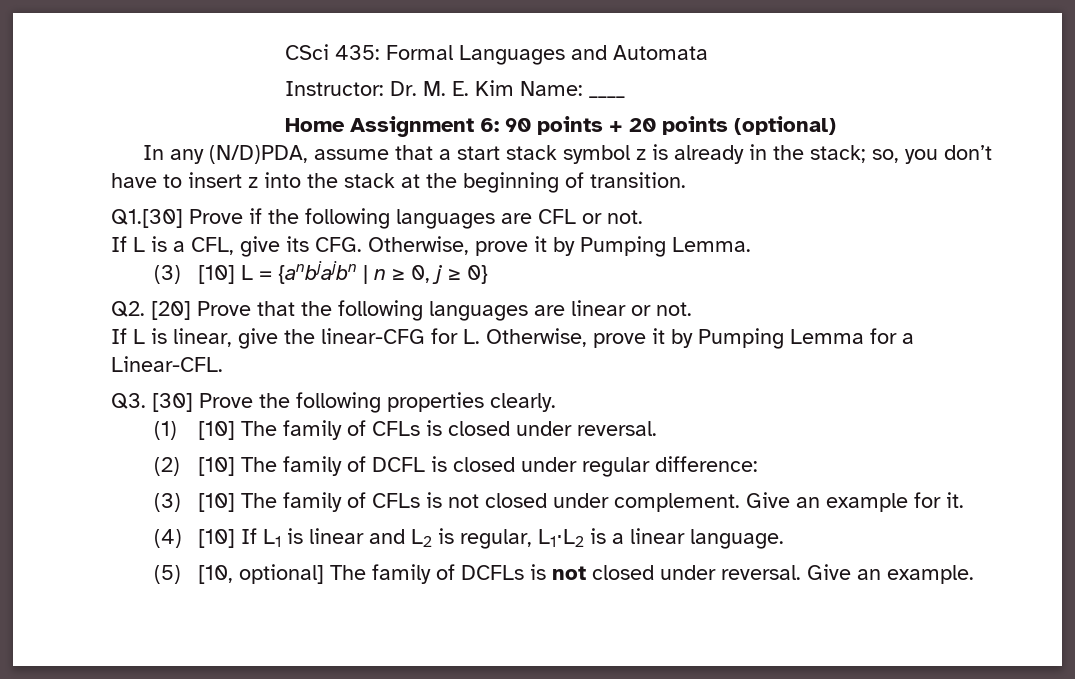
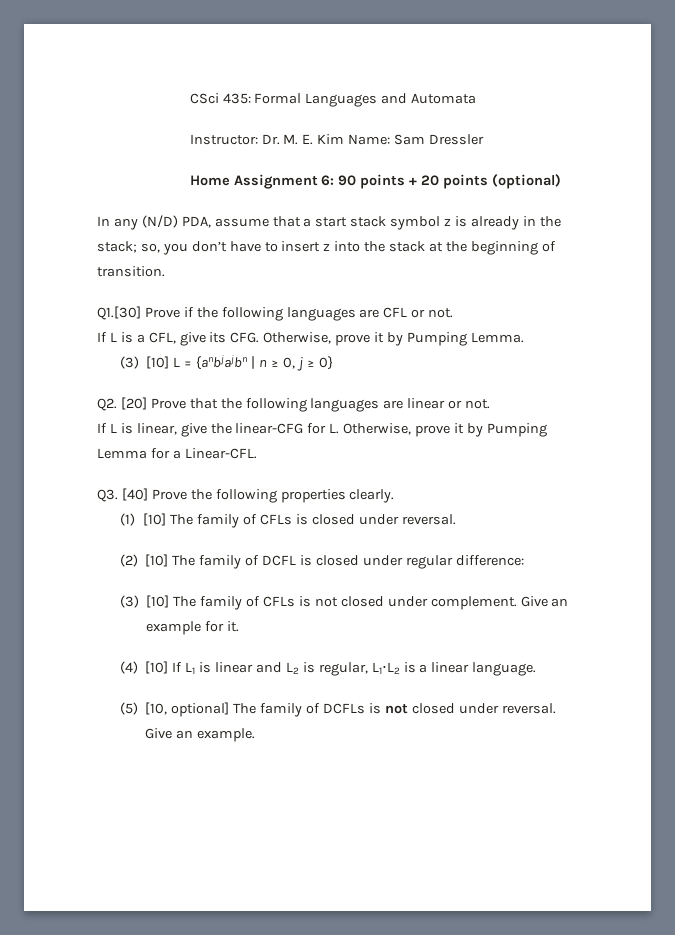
[588,96,625,98] ____ -> [394,134,485,145] Sam Dressler
[209,145,309,164] (N/D)PDA, -> [141,215,211,228] (N/D) PDA,
[152,393,193,412] [30] -> [121,488,148,501] [40]

